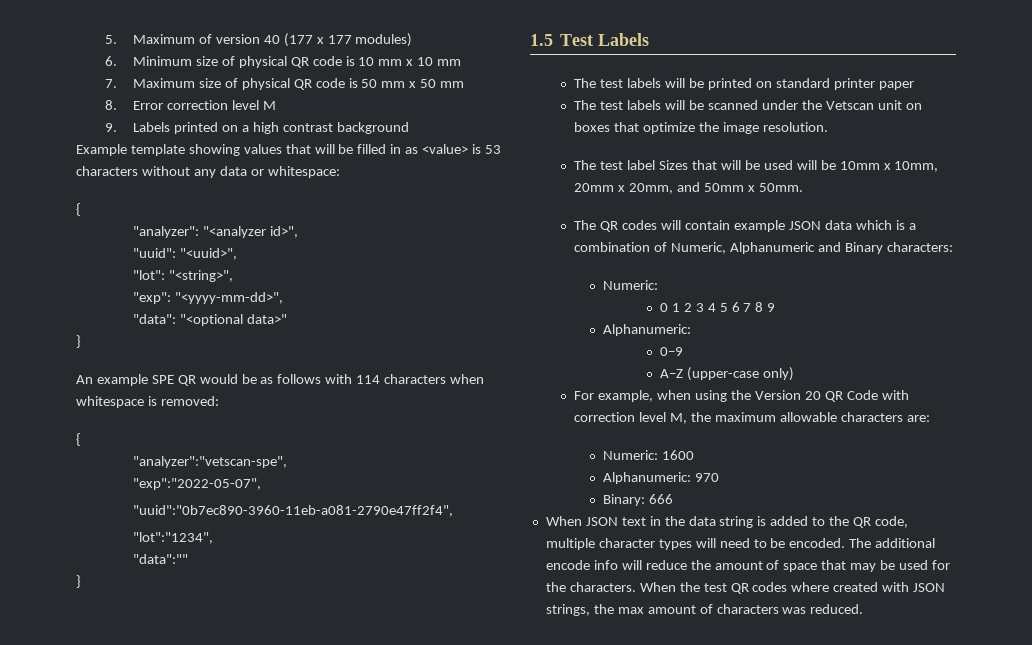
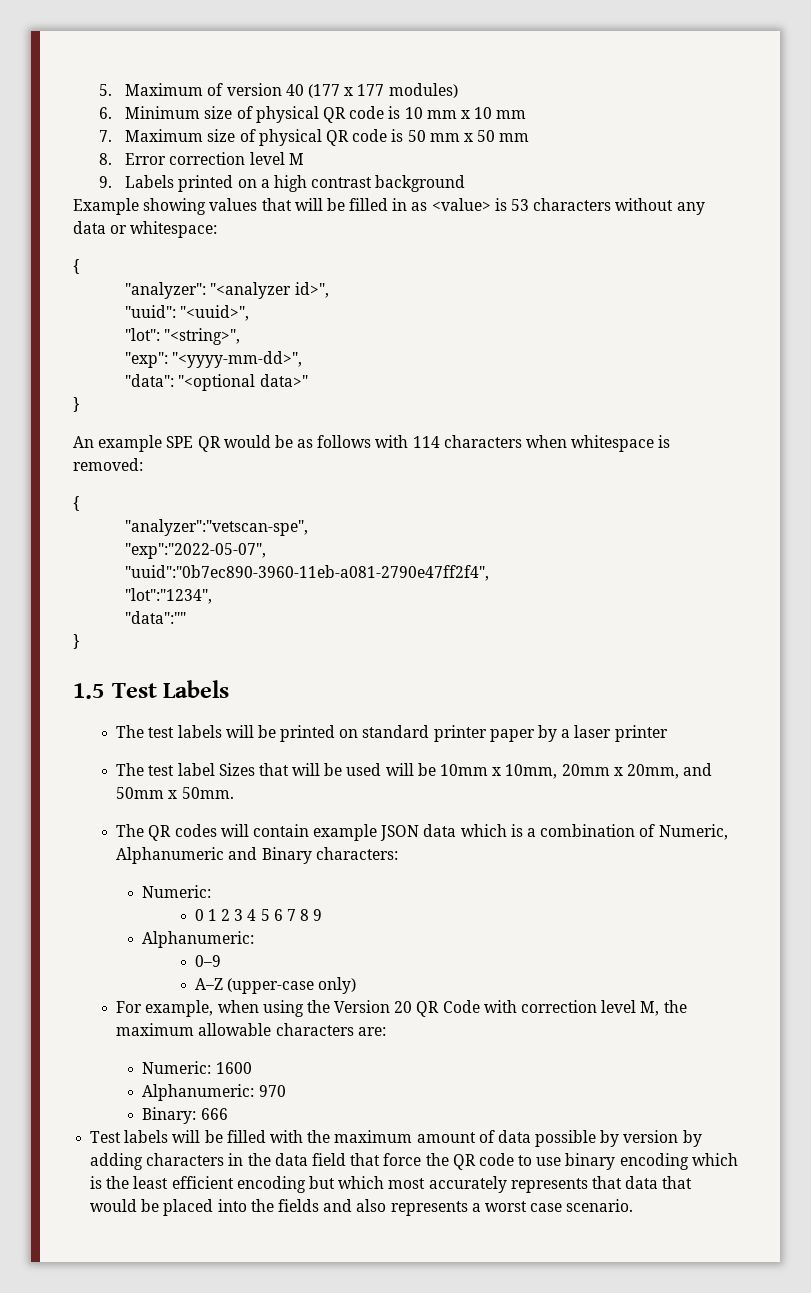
[130,144,185,156] template -> (139, 206) none
[574,100,922,110] [574,122,829,134] // The test labels will be scanned under the Vetscan unit on boxes that optimize the image resolution. -> [538,725,668,742] by a laser printer
[545,516,908,528] [545,538,936,550] [545,560,950,572] [545,582,946,594] [545,604,864,616] When JSON text in the data string is added to the QR code, multiple character types will need to be encoded. The additional encode info will reduce the amount of space that may be used for the characters. When the test QR codes where created with JSON strings, the max amount of characters was reduced. -> [90,1130,702,1147] [90,1153,738,1170] [90,1176,693,1193] [90,1199,634,1216] Test labels will be filled with the maximum amount of data possible by version by adding characters in the data field that force the QR code to use binary encoding which is the least efficient encoding but which most accurately represents that data that would be placed into the fields and also represents a worst case scenario.

